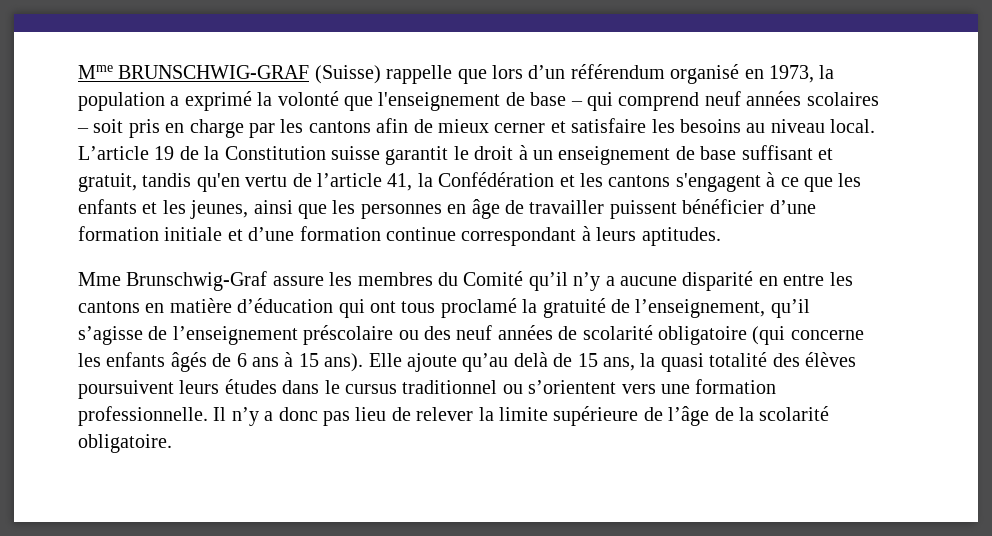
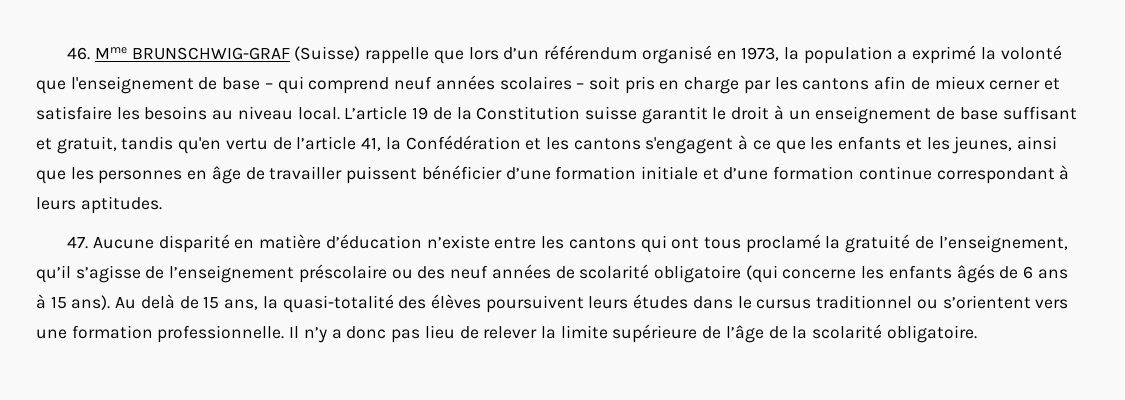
(78, 72) none -> [67,47,91,60] 46.
[78,271,853,291] [78,298,334,313] Mme Brunschwig-Graf assure les membres du Comité qu’il n’y a aucune disparité en entre les cantons en matière d’éducation -> [67,234,636,253] 47. Aucune disparité en matière d’éducation n’existe entre les cantons
[368,353,509,372] Elle ajoute qu’au -> [115,297,137,309] Au
[660,352,768,372] quasi totalité -> [282,294,394,313] quasi-totalité

